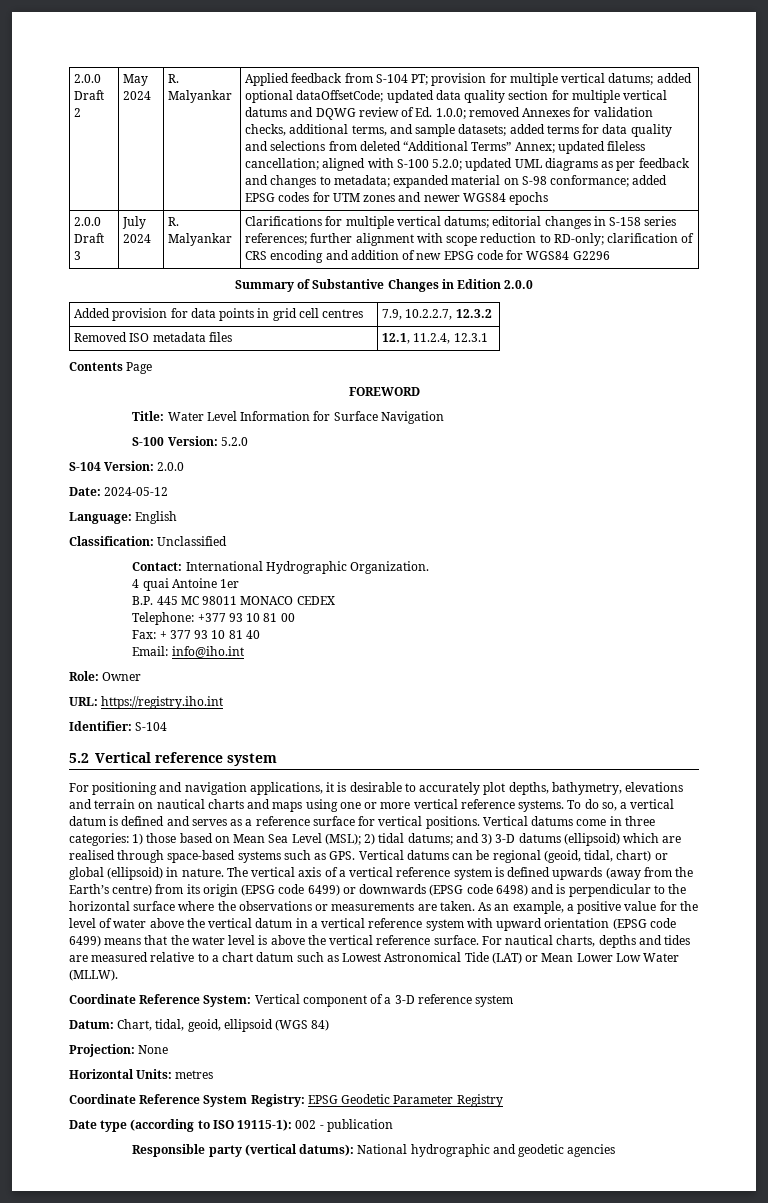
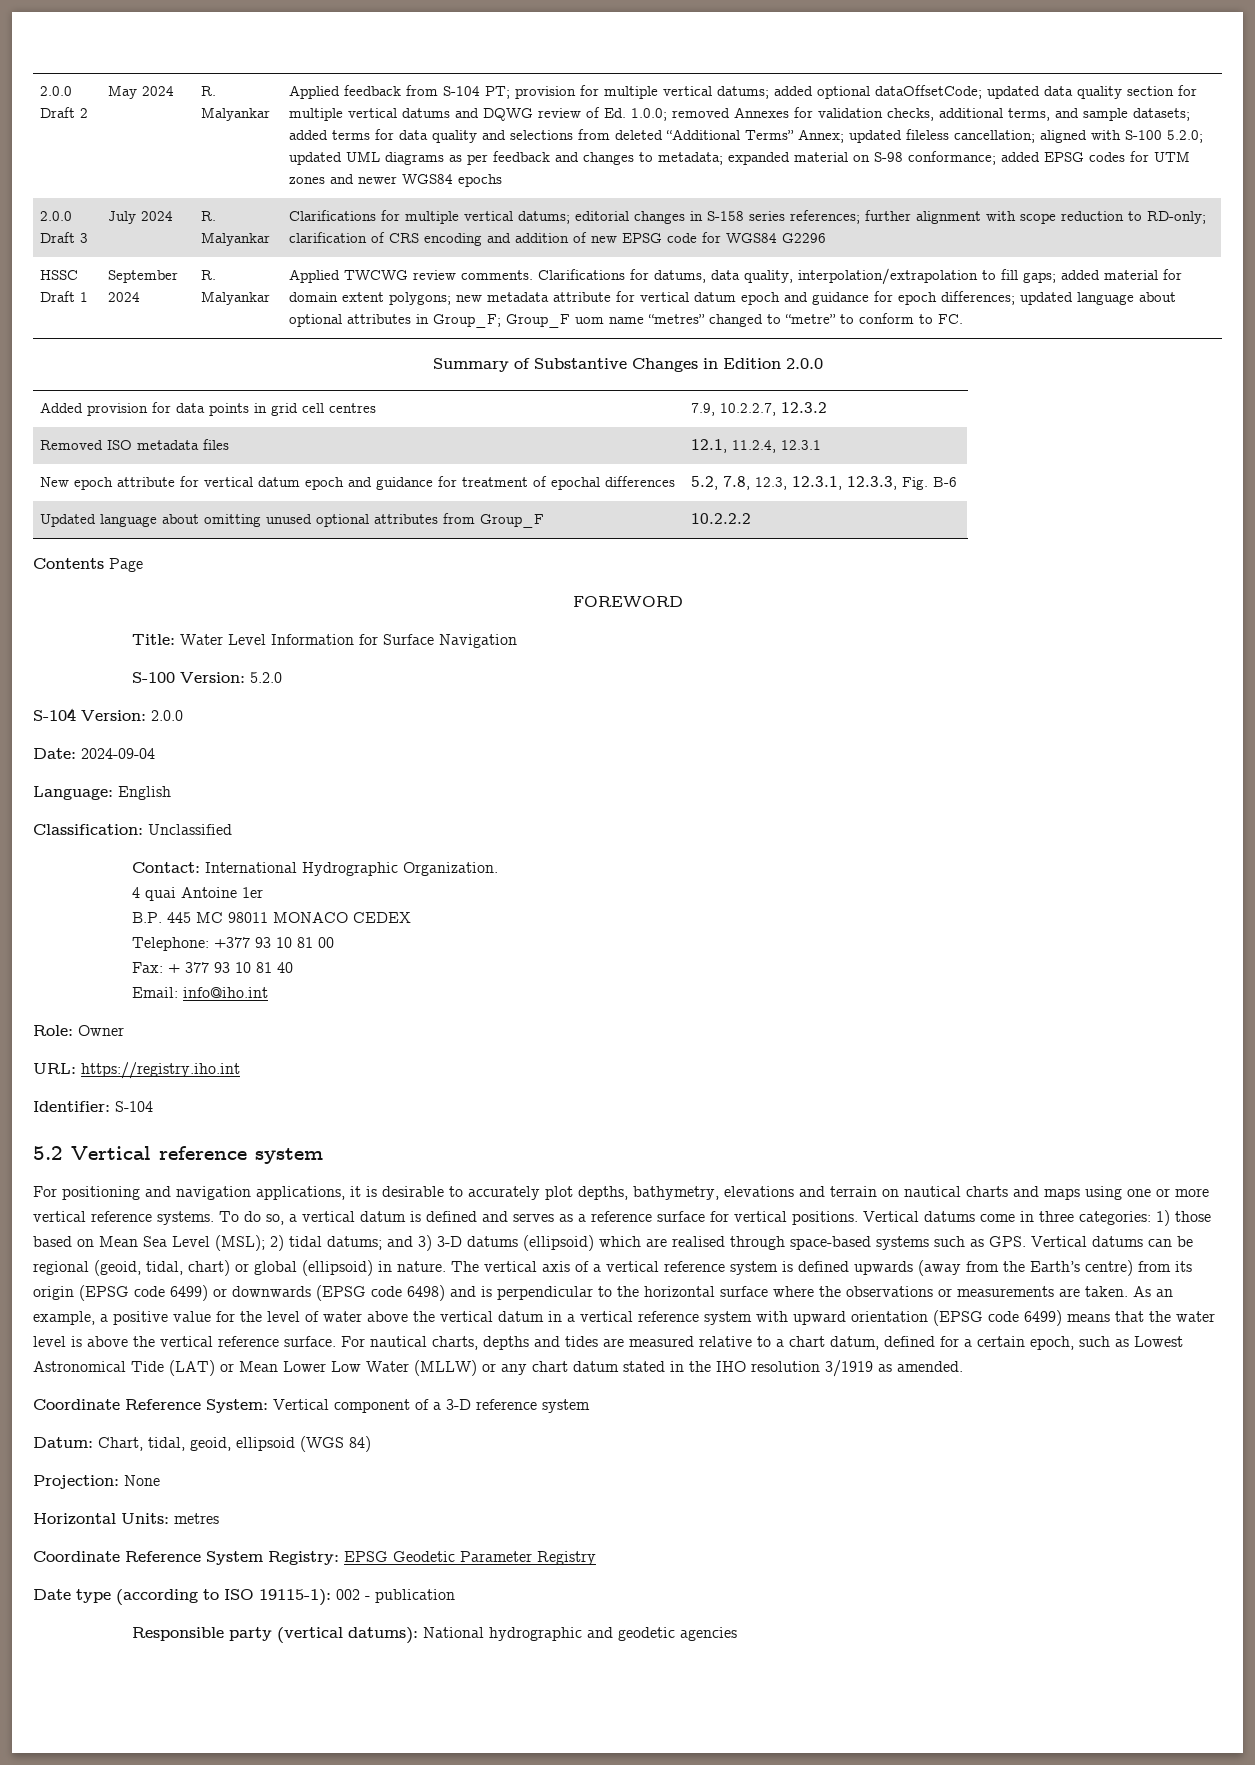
(610, 255) none -> [40,270,79,280] [40,291,89,302] [108,270,179,283] [108,292,141,302] [201,270,217,280] [201,291,271,305] [289,268,1183,285] [289,291,1177,305] [289,313,964,328] // HSSC Draft 1 | September 2024 | R. Malyankar | Applied TWCWG review comments. Clarifications for datums, data quality, interpolation/extrapolation to fill gaps; added material for domain extent polygons; new metadata attribute for vertical datum epoch and guidance for epoch differences; updated language about optional attributes in Group_F; Group_F uom name “metres” changed to “metre” to conform to FC.
(488, 337) none -> [40,476,676,490] [691,476,958,490] [40,513,545,528] [691,513,752,524] // New epoch attribute for vertical datum epoch and guidance for treatment of epochal differences | 5.2, 7.8, 12.3, 12.3.1, 12.3.3, Fig. B-6 // Updated language about omitting unused optional attributes from Group_F | 10.2.2.2
[104,487,169,496] 2024-05-12 -> [81,748,155,759] 2024-09-04
[256,952,294,962] datum -> [830,1336,1074,1350] datum, defined for a certain epoch,
[69,969,118,981] (MLLW). -> [414,1360,963,1377] (MLLW) or any chart datum stated in the IHO resolution 3/1919 as amended.

